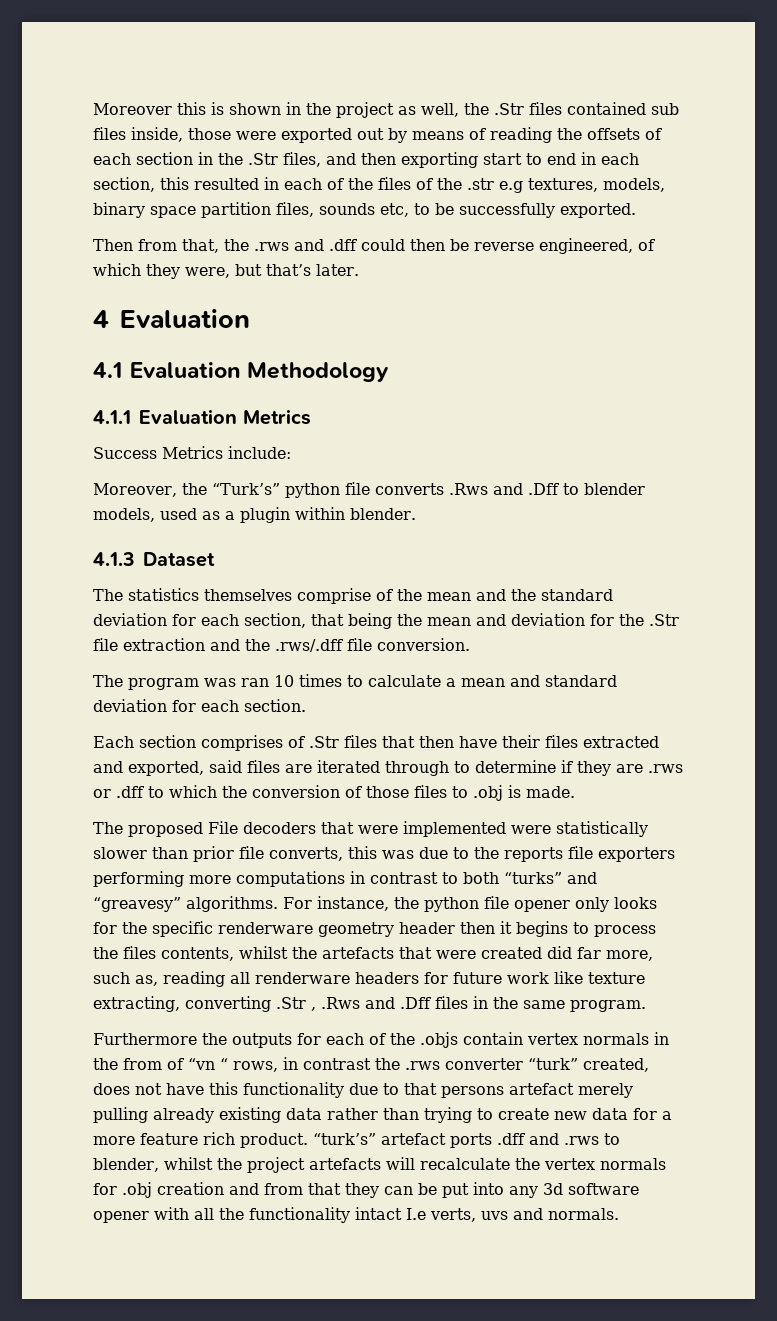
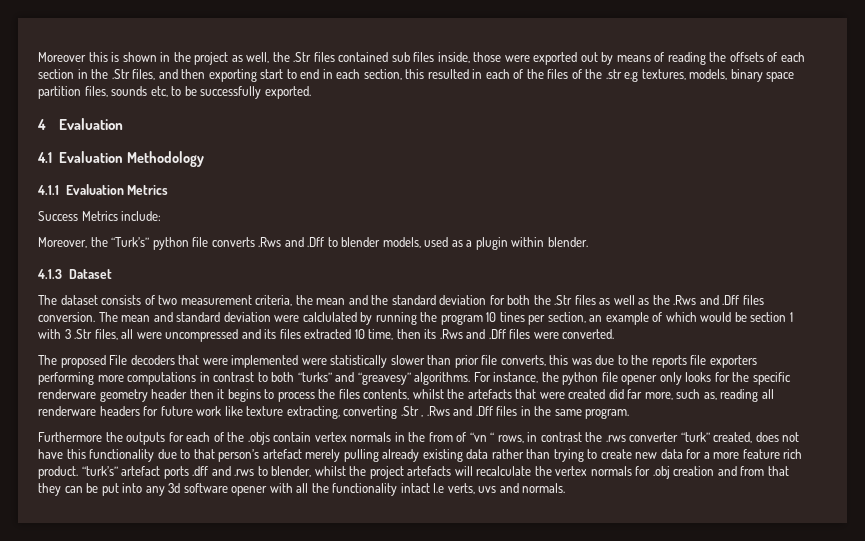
[93,238,655,254] [93,263,359,279] // Then from that, the .rws and .dff could then be reverse engineered, of which they were, but that’s later. -> (311, 92) none
[128,588,393,604] statistics themselves comprise of -> [60,295,293,306] dataset consists of two measurement criteria,
[201,613,679,629] [93,638,470,652] [93,674,617,690] [93,699,306,712] [93,735,659,751] [93,760,683,776] [93,785,575,801] each section, that being the mean and deviation for the .Str file extraction and the .rws/.dff file conversion. // The program was ran 10 times to calculate a mean and standard deviation for each section. // Each section comprises of .Str files that then have their files extracted and exported, said files are iterated through to determine if they are .rws or .dff to which the conversion of those files to .obj is made. -> [507,295,764,305] [38,312,793,325] [38,329,615,342] both the .Str files as well as the .Rws and .Dff files conversion. The mean and standard deviation were calclulated by running the program 10 tines per section, an example of which would be section 1 with 3 .Str files, all were uncompressed and its files extracted 10 time, then its .Rws and .Dff files were converted.
[441,1086,504,1098] persons -> [218,449,260,462] person’s

